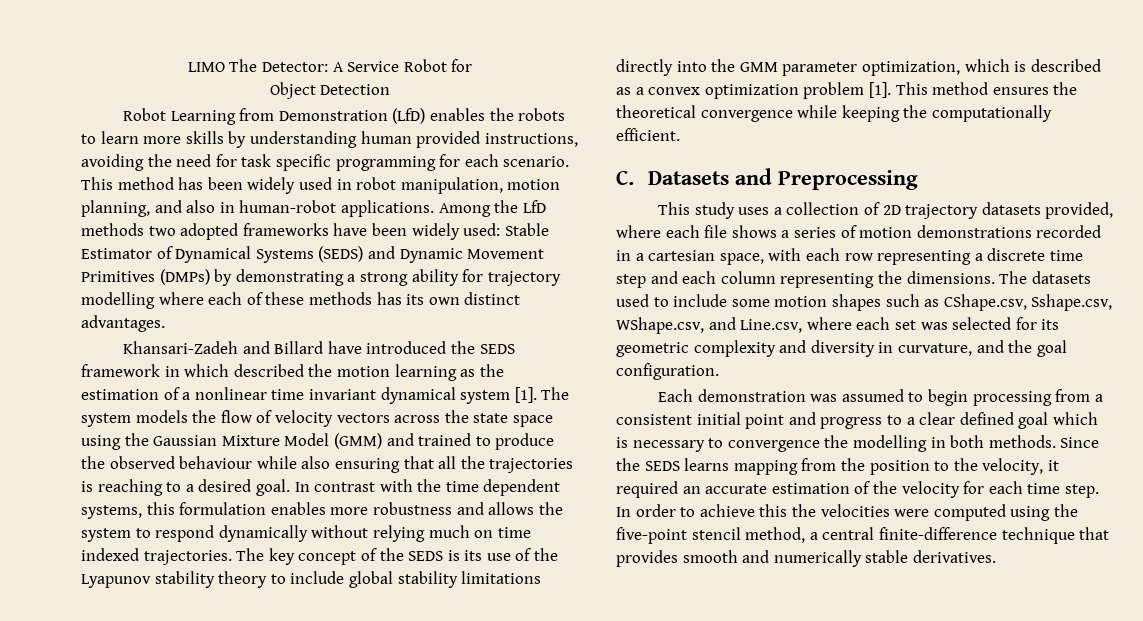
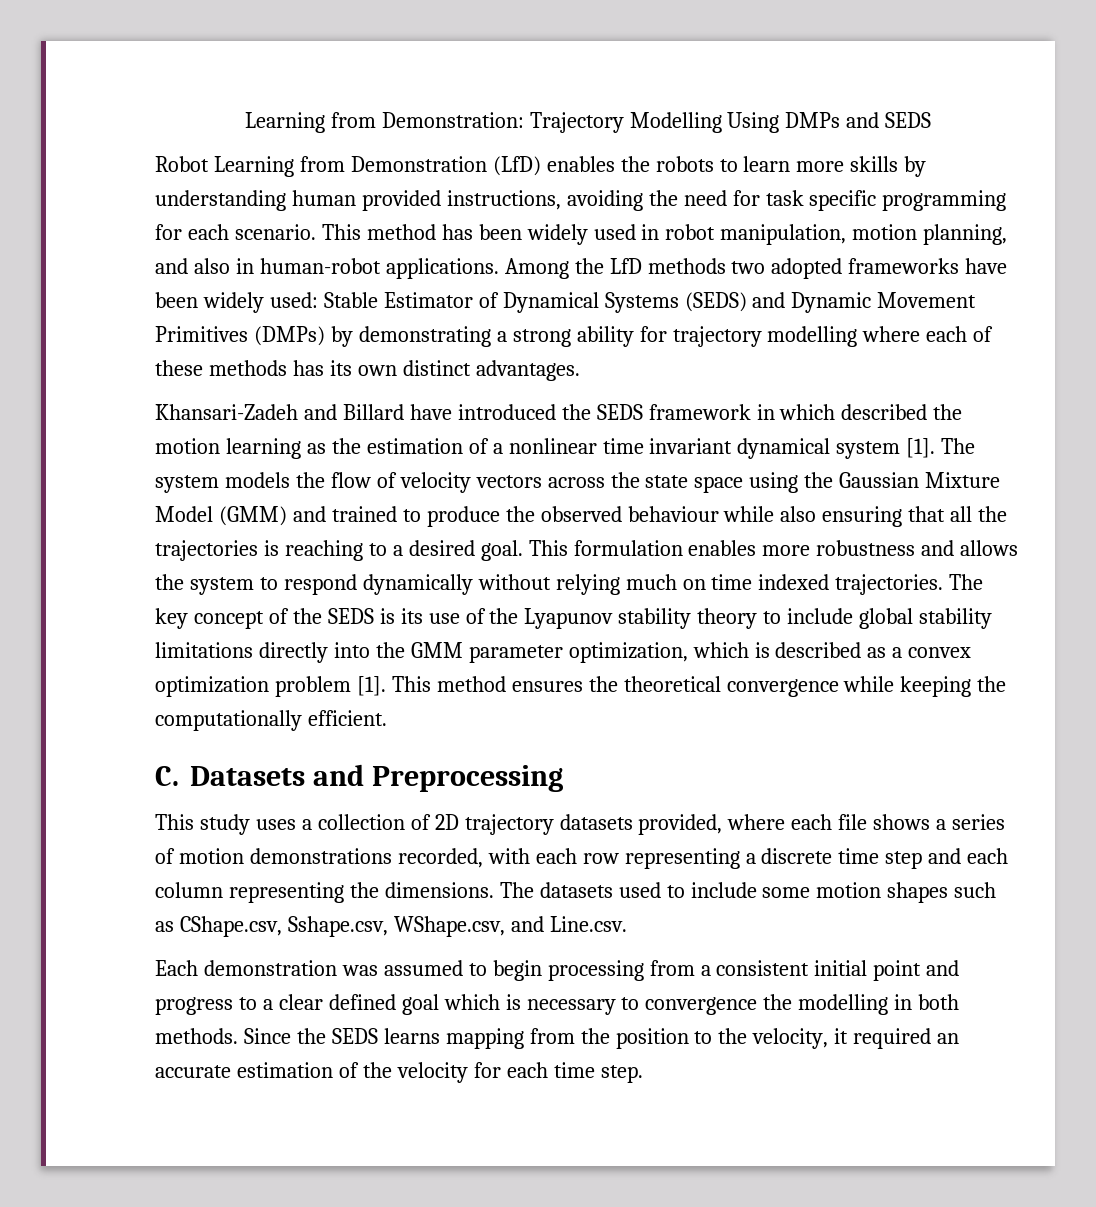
[187,59,473,72] [269,82,391,99] LIMO The Detector: A Service Robot for // Object Detection -> [244,112,932,133] Learning from Demonstration: Trajectory Modelling Using DMPs and SEDS
[294,479,561,496] [81,502,175,519] In contrast with the time dependent systems, this -> [528,540,568,556] This
[1036,225,1102,238] [616,250,764,265] recorded in a cartesian space, -> [397,848,483,868] recorded,
[740,317,1060,333] [616,340,1067,357] [616,363,719,380] Line.csv, where each set was selected for its geometric complexity and diversity in curvature, and the goal configuration. -> [549,916,627,932] Line.csv.
[616,504,1078,521] [616,527,1110,544] [616,550,996,567] In order to achieve this the velocities were computed using the five-point stencil method, a central finite-difference technique that provides smooth and numerically stable derivatives. -> (643, 1074) none

